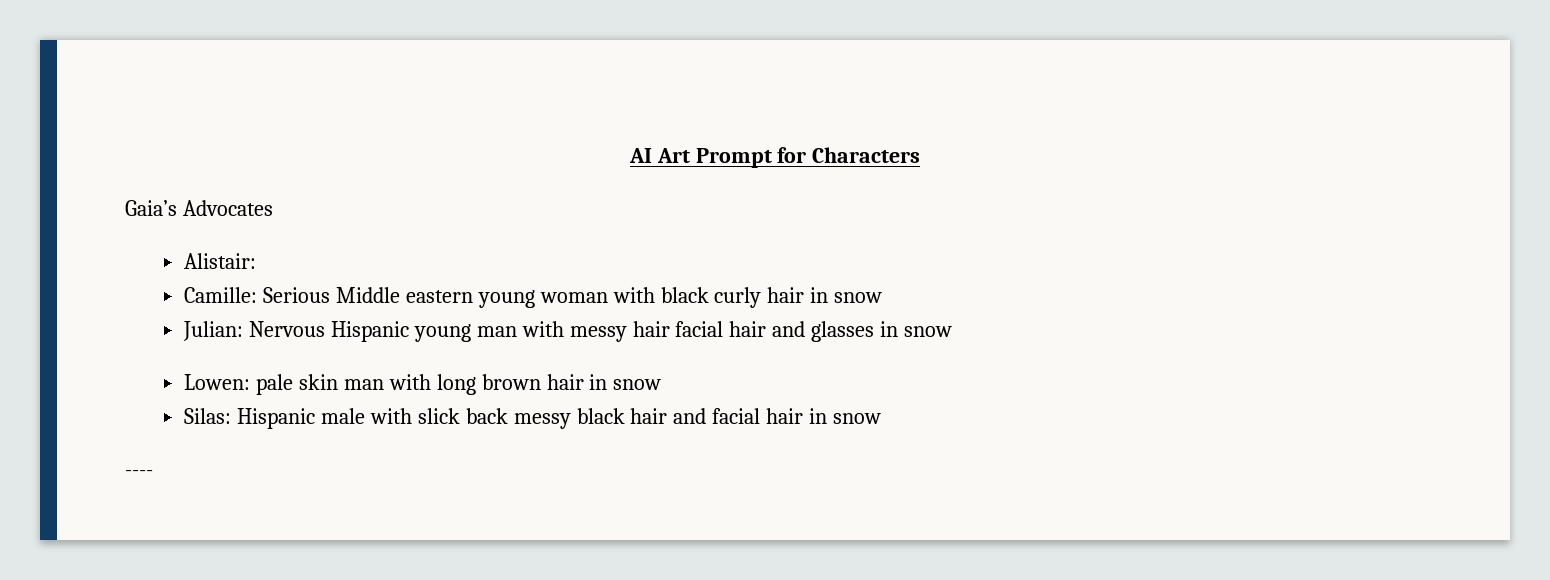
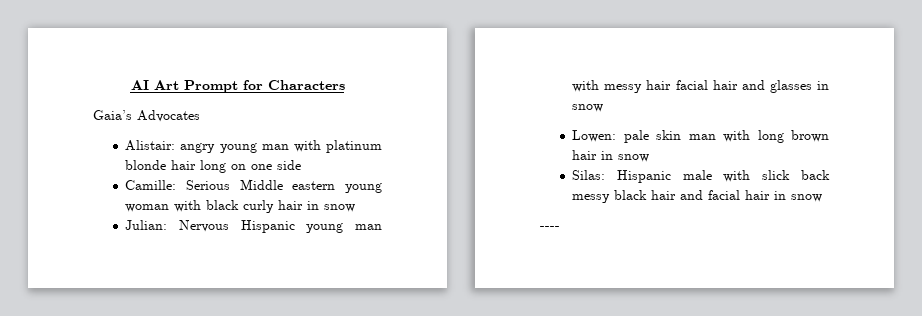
(256, 261) none -> [180,140,382,153] [125,160,302,173] angry young man with platinum blonde hair long on one side

